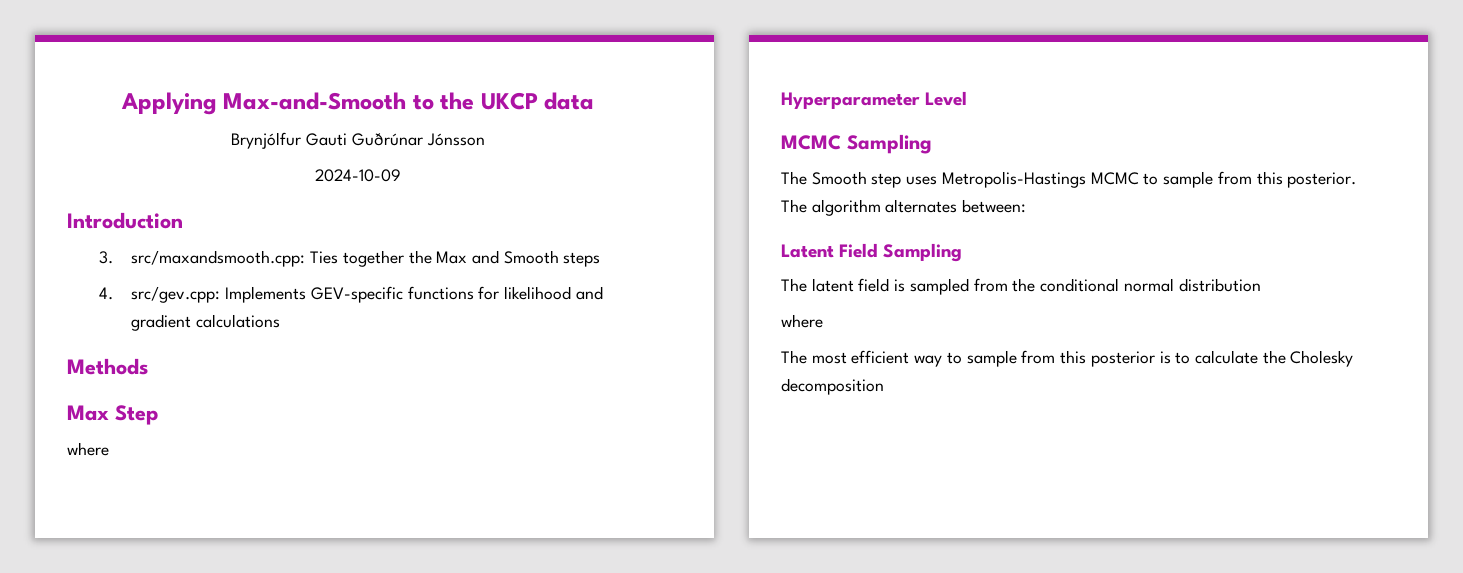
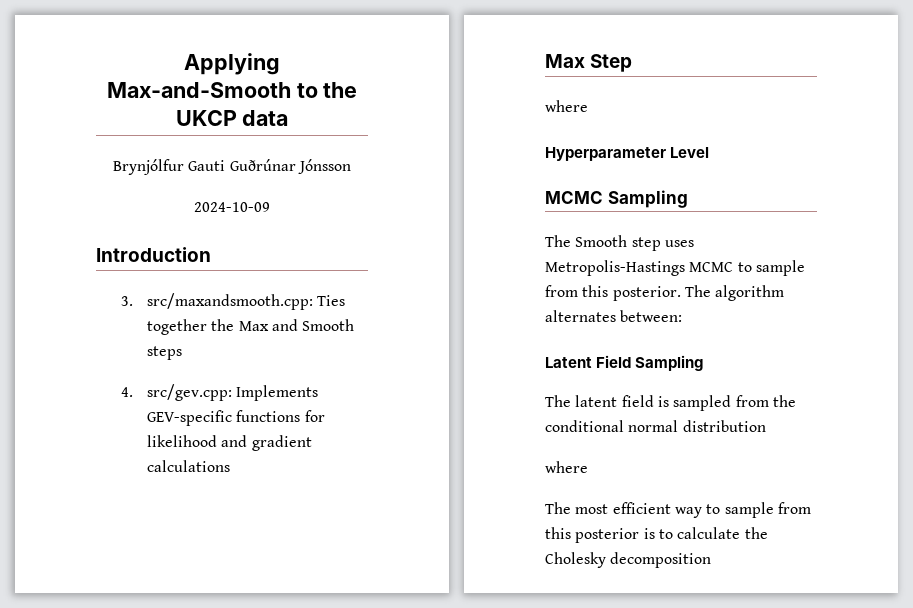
[67,358,148,375] // Methods -> (230, 466) none

